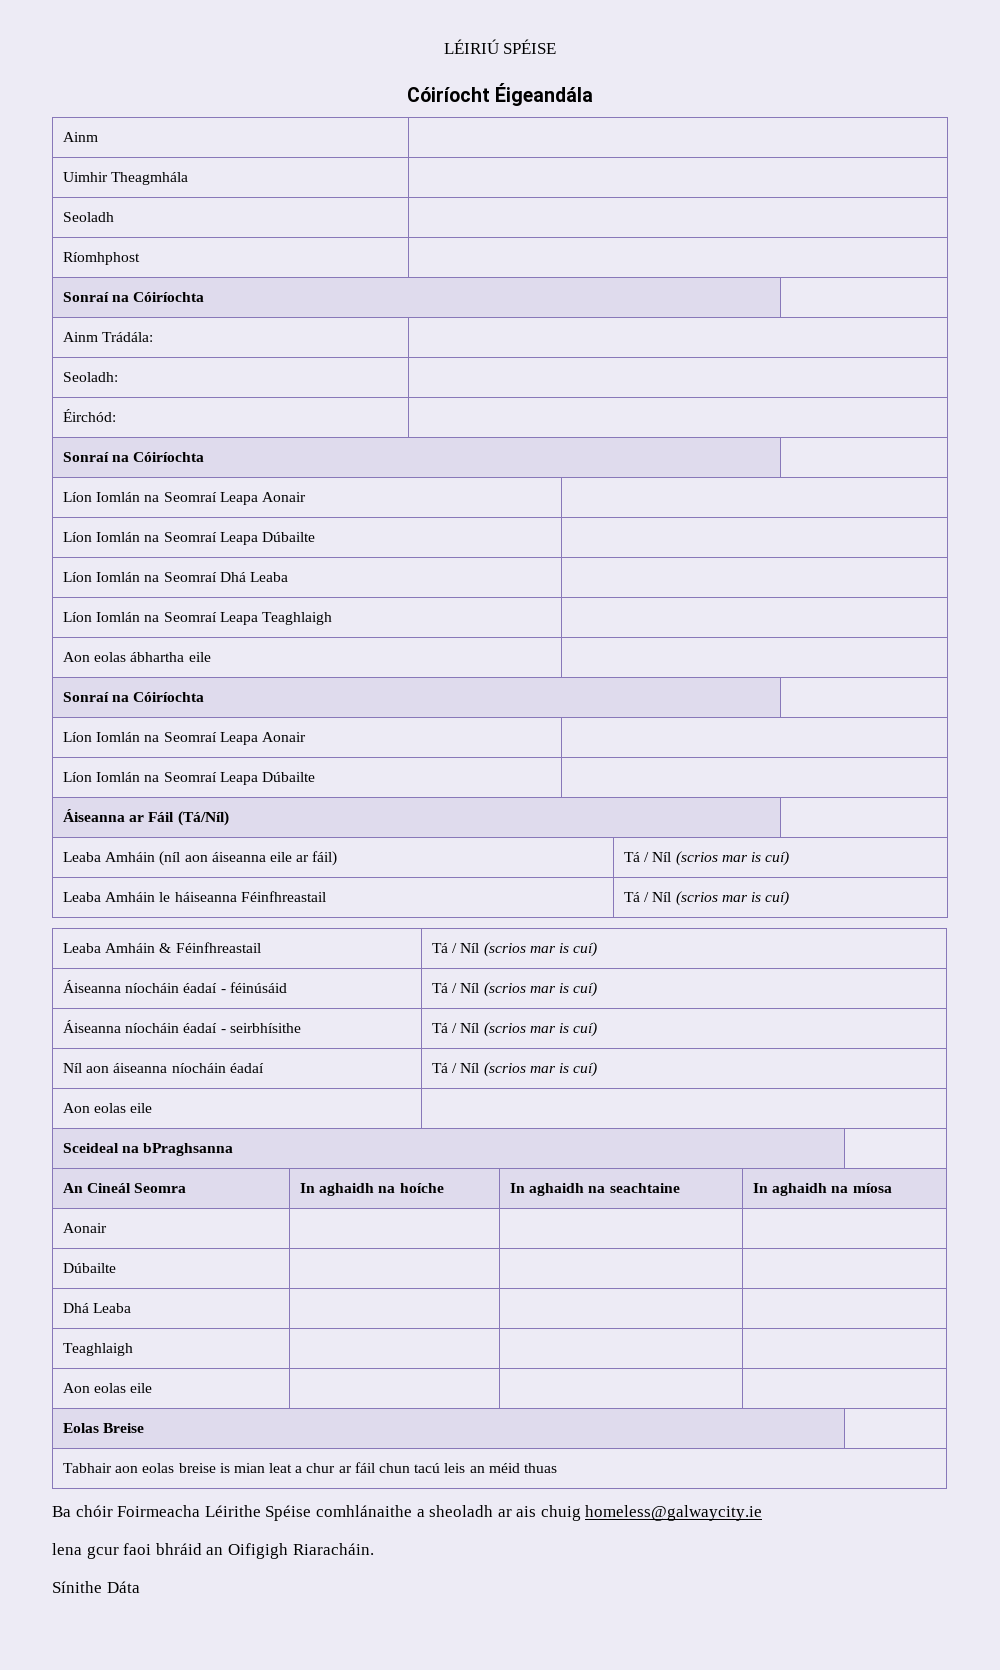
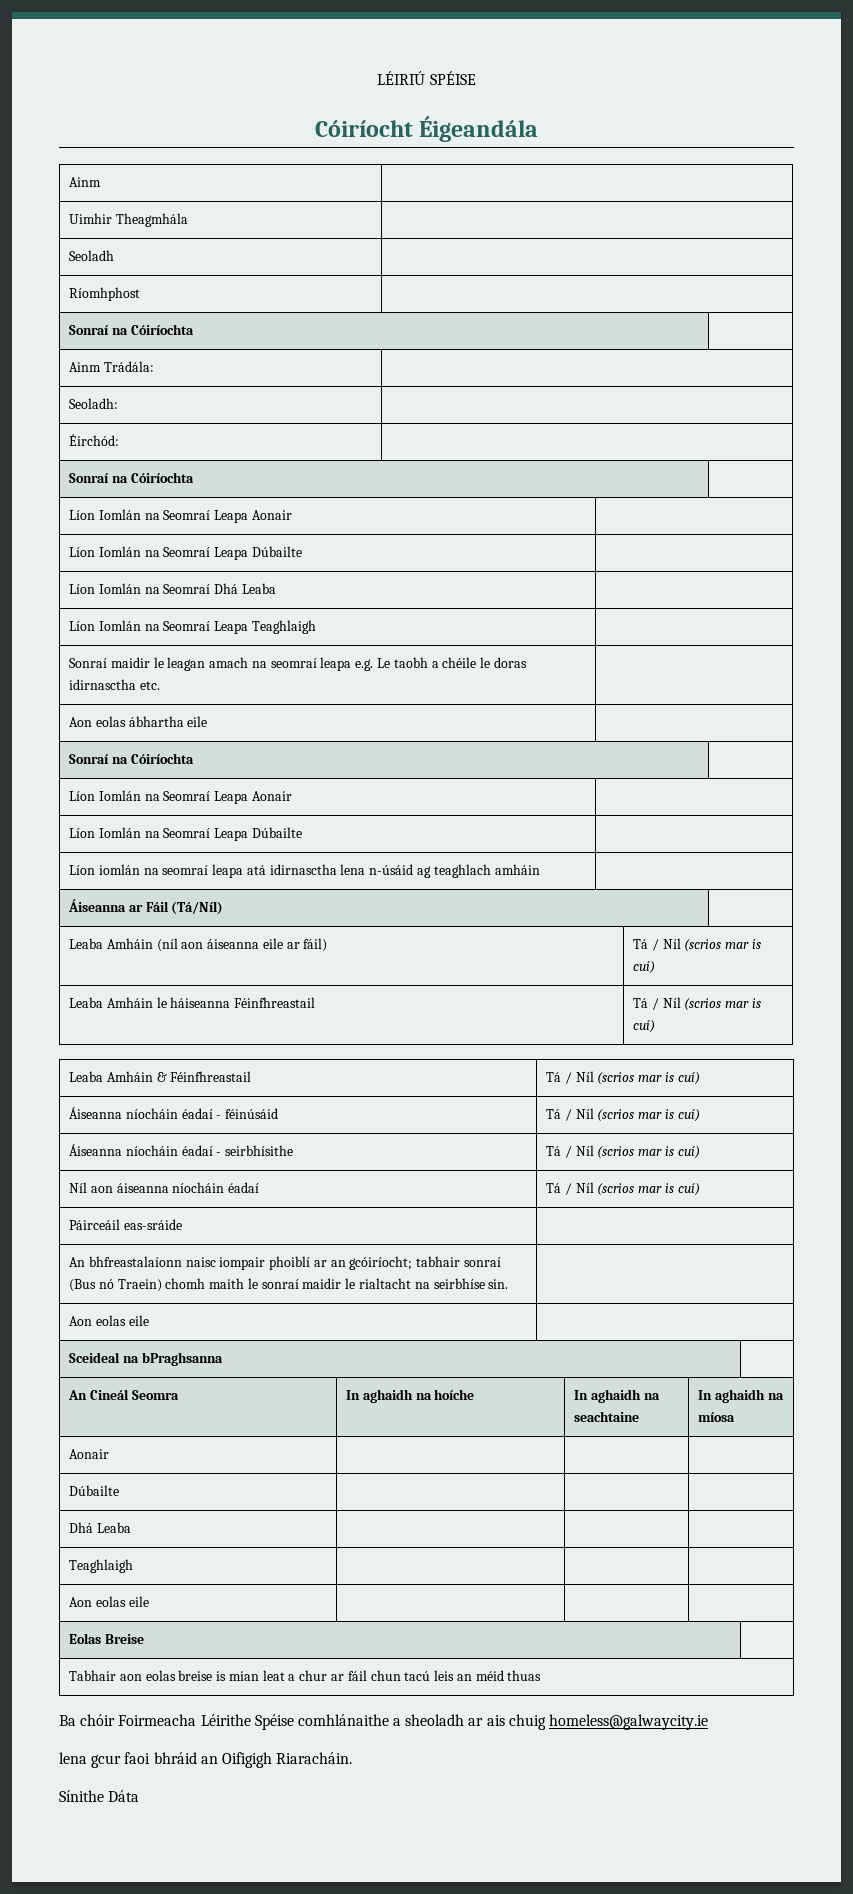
(332, 618) none -> [68,657,527,671] [68,679,160,690] // Sonraí maidir le leagan amach na seomraí leapa e.g. Le taobh a chéile le doras idirnasctha etc. |
(315, 777) none -> [68,864,540,878] // Líon iomlán na seomraí leapa atá idirnasctha lena n-úsáid ag teaghlach amháin |
(598, 1069) none -> [68,1219,182,1230] [68,1256,501,1270] [68,1278,509,1292] // Páirceáil eas-sráide | // An bhfreastalaíonn naisc iompair phoiblí ar an gcóiríocht; tabhair sonraí (Bus nó Traein) chomh maith le sonraí maidir le rialtacht na seirbhíse sin. |

